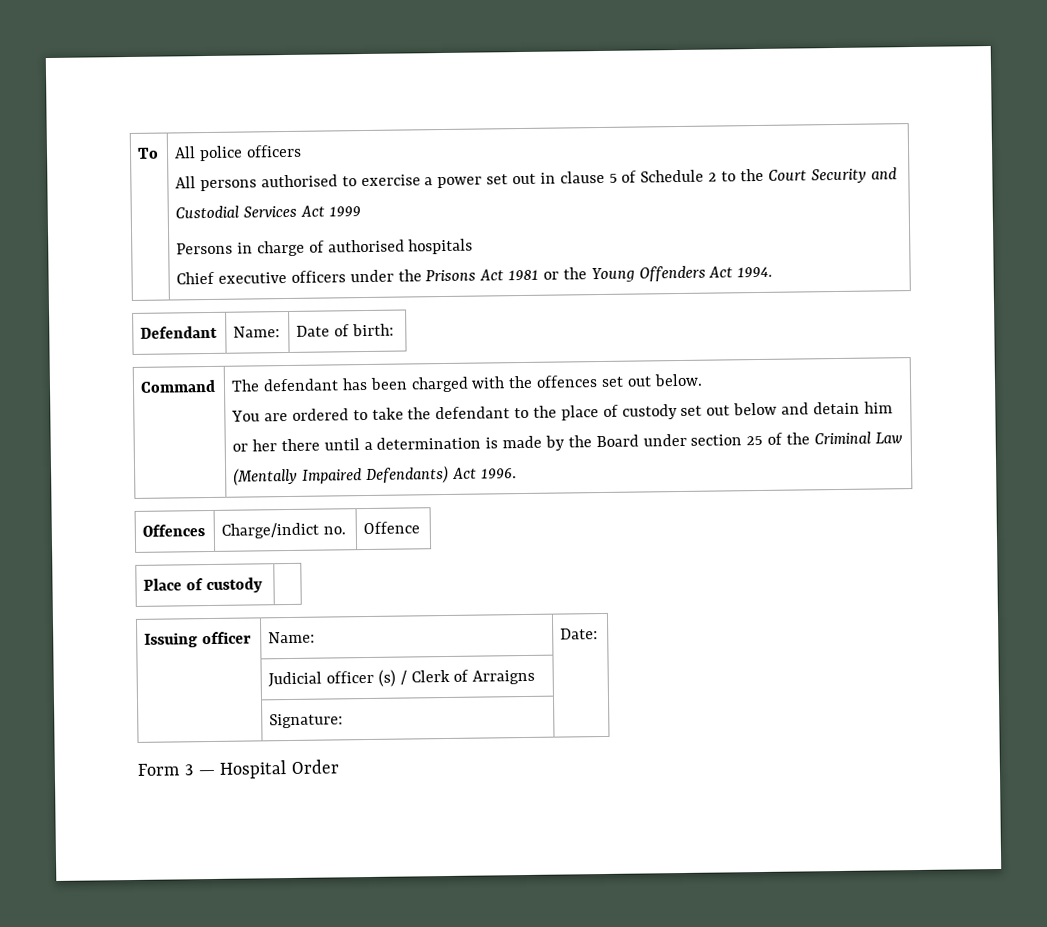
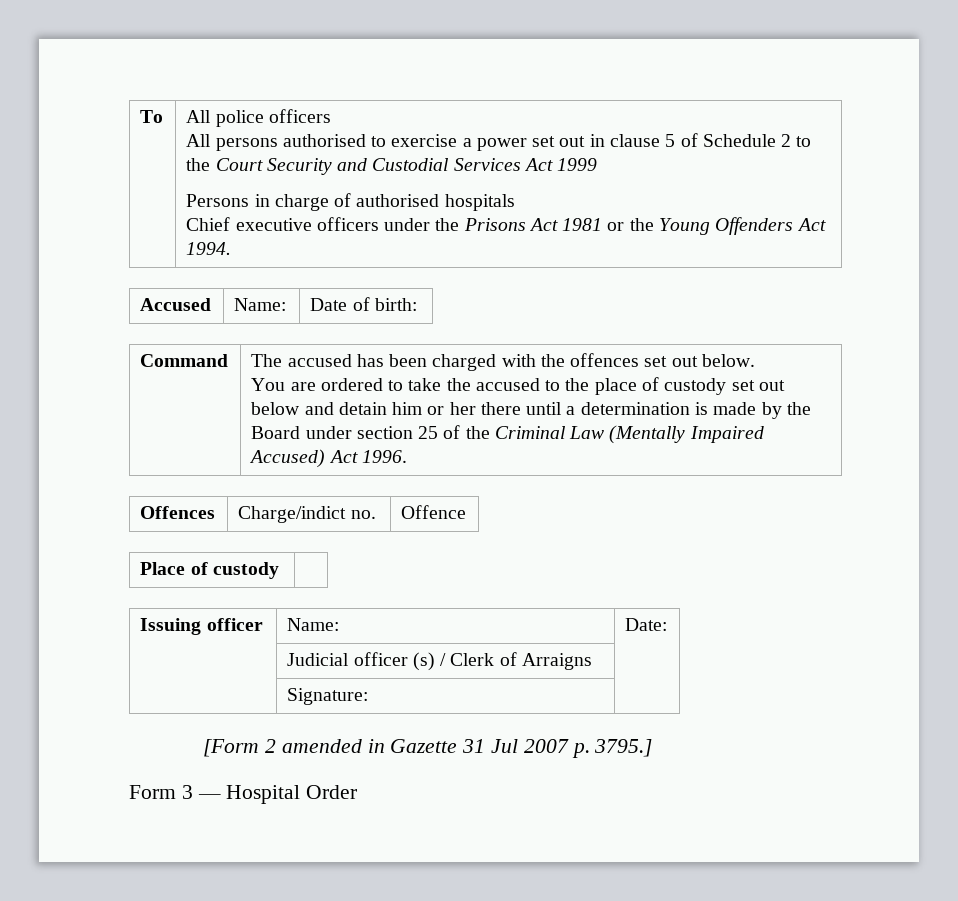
[140,325,219,339] Defendant -> [140,298,212,311] Accused
[263,378,340,392] defendant -> [287,354,352,367] accused
[435,406,511,420] defendant -> [475,378,540,391] accused
[365,465,449,485] Defendants) -> [249,449,326,468] Accused)
(344, 721) none -> [203,739,653,758] // [Form 2 amended in Gazette 31 Jul 2007 p. 3795.]

